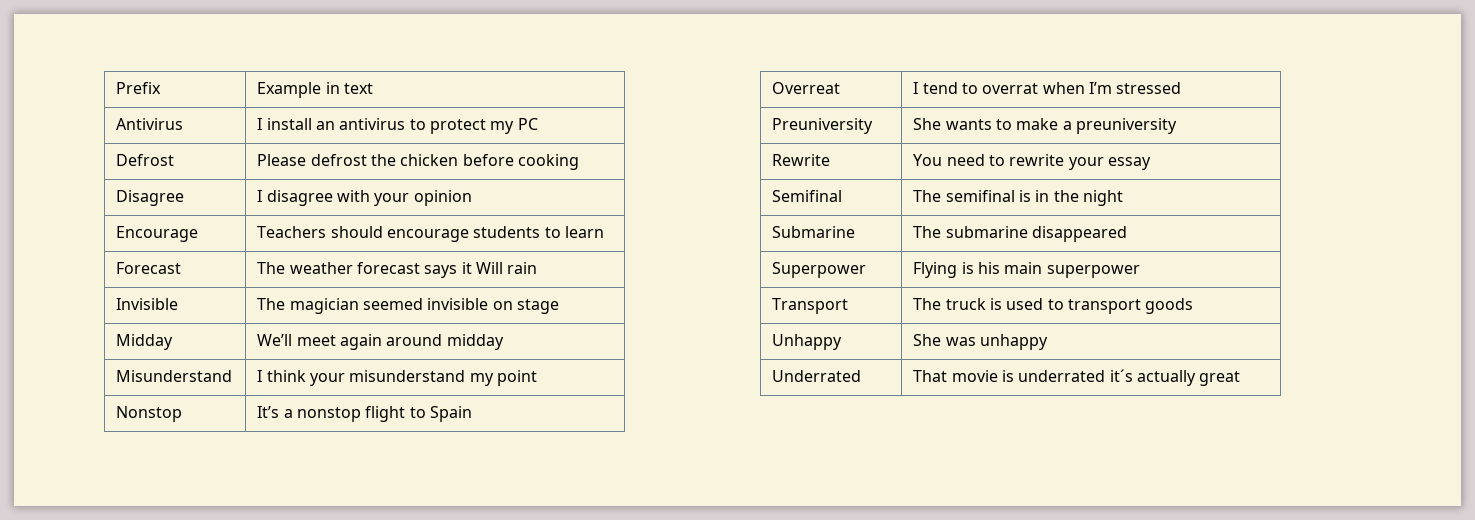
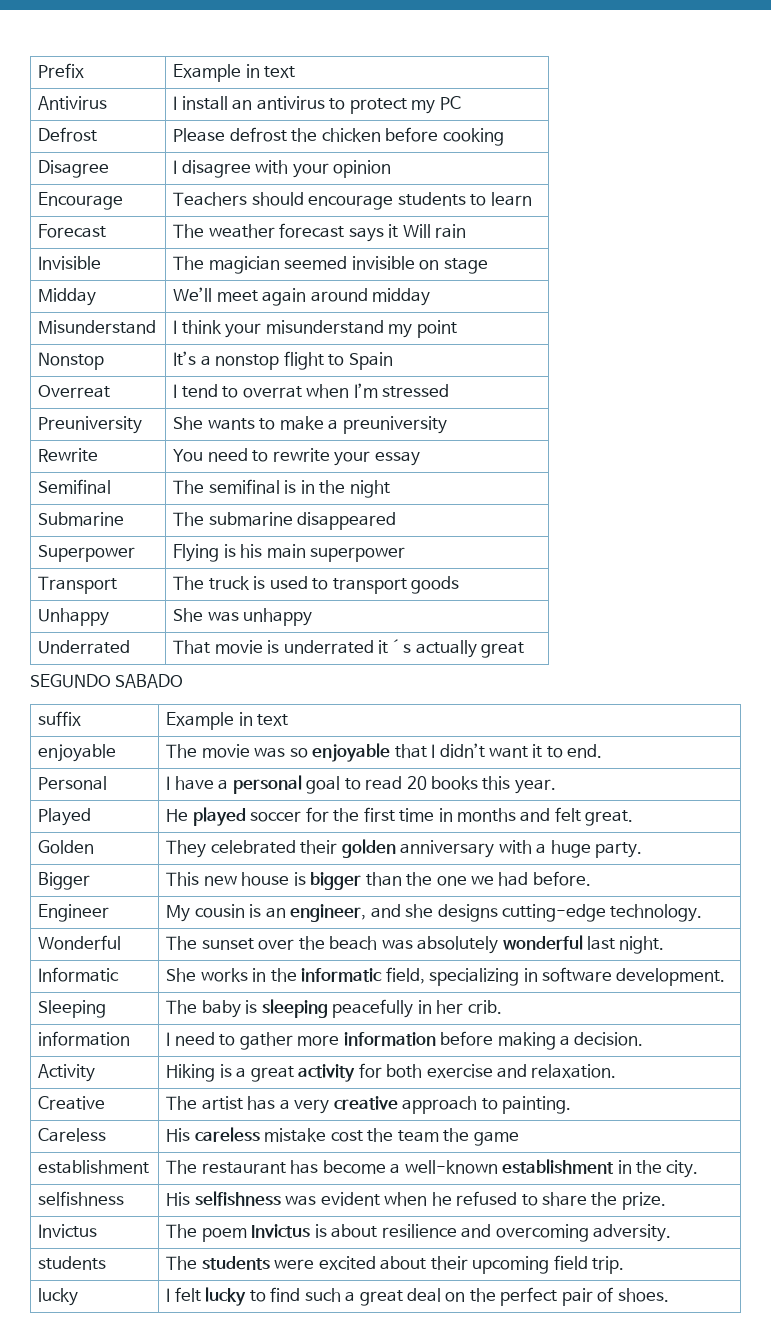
(1241, 378) none -> [30,674,184,688] [38,711,82,726] [166,712,289,730] [38,744,117,762] [166,743,603,762] [38,776,108,790] [166,775,556,794] [38,808,92,826] [166,807,634,826] [38,840,95,854] [166,839,643,858] [38,872,91,890] [166,871,591,890] [38,904,110,922] [166,904,703,922] [38,935,122,950] [166,935,665,954] [38,967,120,982] [166,967,726,986] [38,1000,107,1018] [166,999,502,1018] [38,1031,131,1046] [166,1031,644,1050] [38,1064,96,1082] [166,1063,617,1082] [38,1096,106,1110] [166,1096,572,1114] [38,1128,107,1142] [166,1127,519,1146] [38,1160,150,1174] [166,1159,699,1178] [38,1191,125,1206] [166,1191,666,1210] [38,1224,98,1238] [166,1224,672,1242] [38,1256,107,1270] [166,1255,625,1274] [38,1288,79,1306] [166,1287,669,1306] // SEGUNDO SABADO // suffix | Example in text // enjoyable | The movie was so enjoyable that I didn’t want it to end. // Personal | I have a personal goal to read 20 books this year. // Played | He played soccer for the first time in months and felt great. // Golden | They celebrated their golden anniversary with a huge party. // Bigger | This new house is bigger than the one we had before. // Engineer | My cousin is an engineer, and she designs cutting-edge technology. // Wonderful | The sunset over the beach was absolutely wonderful last night. // Informatic | She works in the informatic field, specializing in software development. // Sleeping | The baby is sleeping peacefully in her crib. // information | I need to gather more information before making a decision. // Activity | Hiking is a great activity for both exercise and relaxation. // Creative | The artist has a very creative approach to painting. // Careless | His careless mistake cost the team the game // establishment | The restaurant has become a well-known establishment in the city. // selfishness | His selfishness was evident when he refused to share the prize. // Invictus | The poem Invictus is about resilience and overcoming adversity. // students | The students were excited about their upcoming field trip. // lucky | I felt lucky to find such a great deal on the perfect pair of shoes.

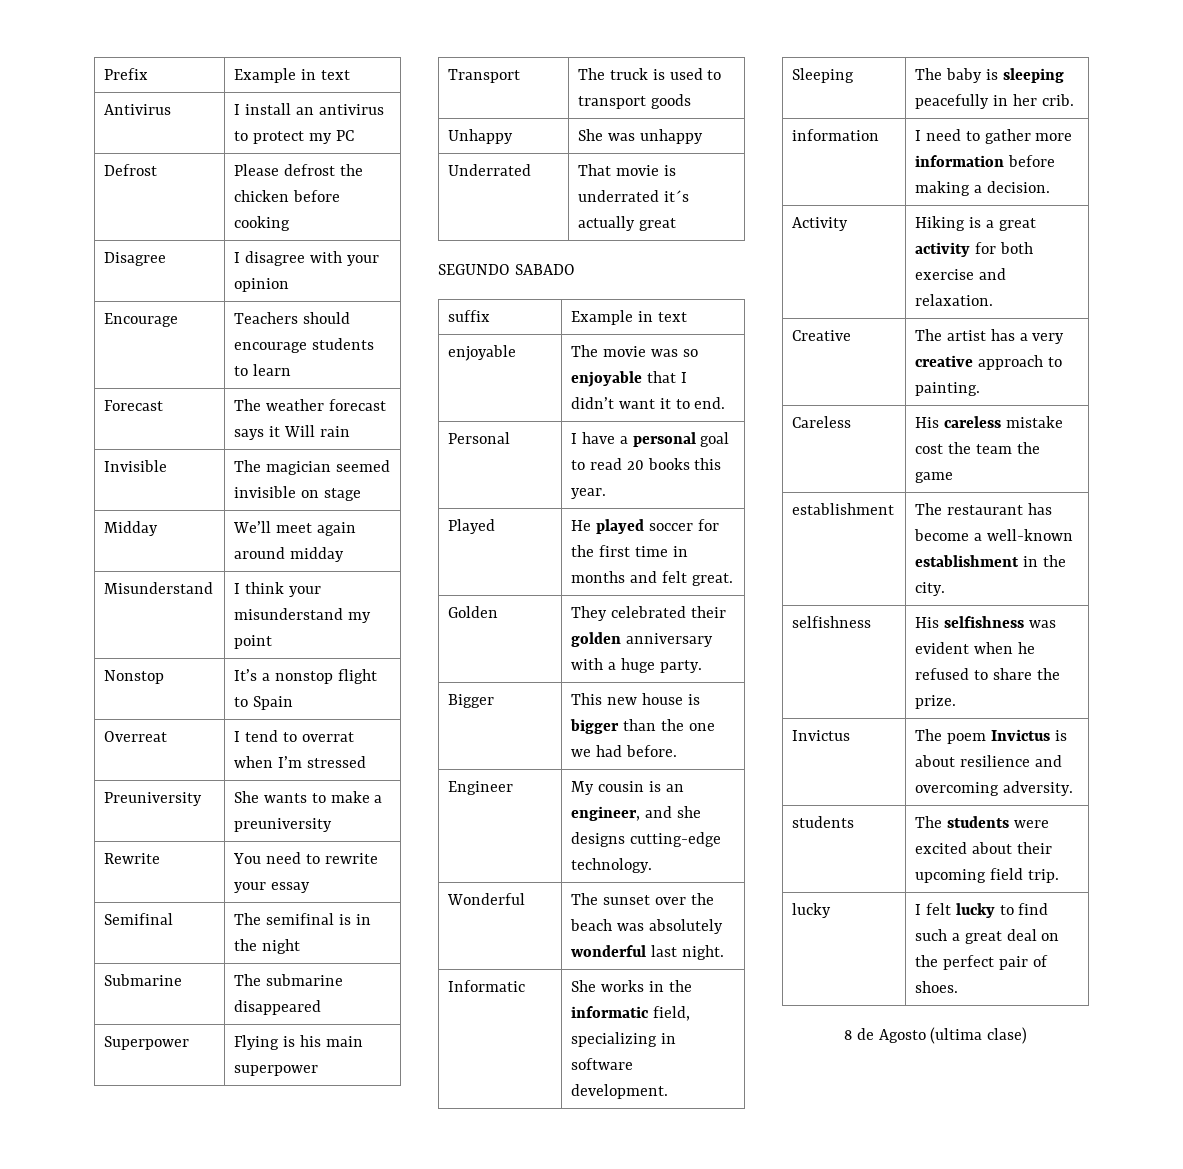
(669, 1295) none -> [844,1027,1027,1044] // 8 de Agosto (ultima clase)

